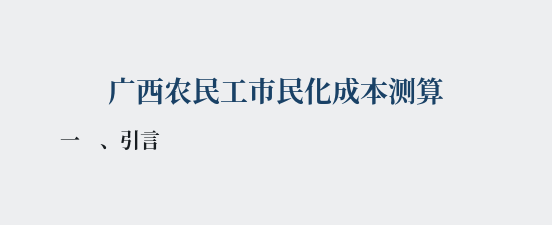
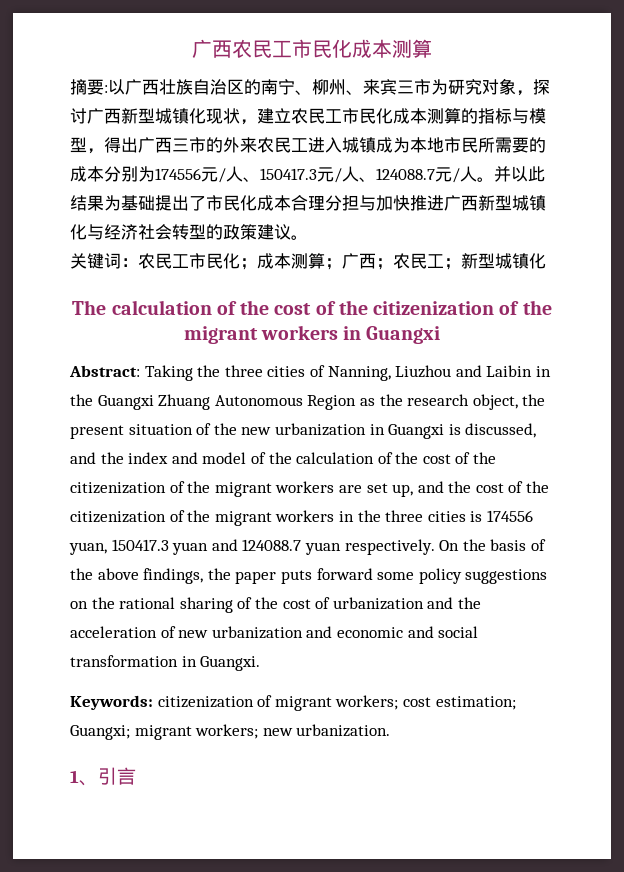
[60,136,80,148] 一 -> [70,78,550,96] [70,108,546,125] [70,137,546,154] [70,166,545,183] [70,195,546,211] [70,224,308,240] [70,253,546,270] [72,300,552,315] [183,325,441,344] [69,365,551,381] [70,394,546,410] [70,423,537,439] [70,452,497,464] [70,481,550,497] [70,510,533,526] [69,539,546,555] [70,568,548,584] [70,597,481,613] [70,626,479,639] [70,655,261,671] [70,695,516,711] [70,724,391,740] [70,770,79,783] 摘要:以广西壮族自治区的南宁、柳州、来宾三市为研究对象，探讨广西新型城镇化现状，建立农民工市民化成本测算的指标与模型，得出广西三市的外来农民工进入城镇成为本地市民所需要的成本分别为174556元/人、150417.3元/人、124088.7元/人。并以此结果为基础提出了市民化成本合理分担与加快推进广西新型城镇化与经济社会转型的政策建议。 // 关键词：农民工市民化；成本测算；广西；农民工；新型城镇化 // The calculation of the cost of the citizenization of the migrant workers in Guangxi // Abstract: Taking the three cities of Nanning, Liuzhou and Laibin in the Guangxi Zhuang Autonomous Region as the research object, the present situation of the new urbanization in Guangxi is discussed, and the index and model of the calculation of the cost of the citizenization of the migrant workers are set up, and the cost of the citizenization of the migrant workers in the three cities is 174556 yuan, 150417.3 yuan and 124088.7 yuan respectively. On the basis of the above findings, the paper puts forward some policy suggestions on the rational sharing of the cost of urbanization and the acceleration of new urbanization and economic and social transformation in Guangxi. // Keywords: citizenization of migrant workers; cost estimation; Guangxi; migrant workers; new urbanization. // 1

